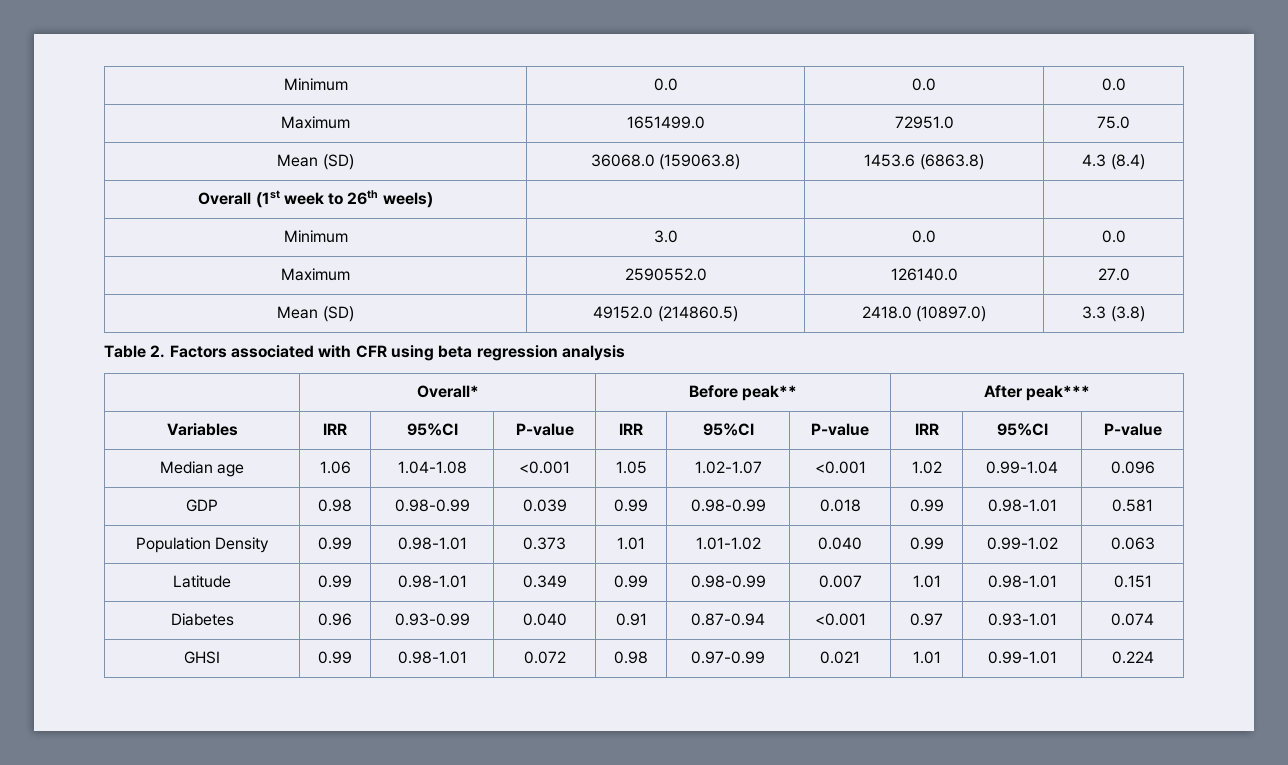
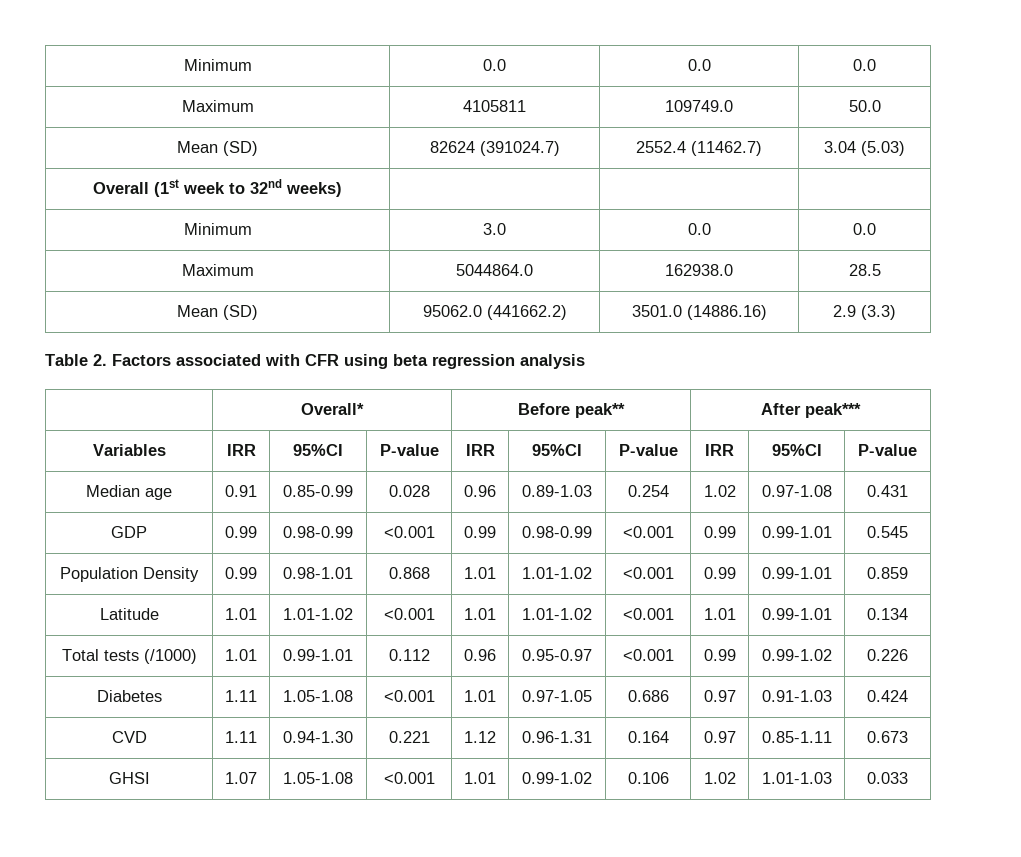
[626,116,705,129] [894,116,954,129] [1097,116,1130,129] [277,154,354,170] [590,154,741,170] [864,154,984,170] [1082,154,1145,170] 1651499.0 | 72951.0 | 75.0 // Mean (SD) | 36068.0 (159063.8) | 1453.6 (6863.8) | 4.3 (8.4) -> [463,100,526,112] [665,100,733,112] [848,100,881,112] [177,141,258,156] [429,141,560,156] [636,141,762,156] [824,141,905,156] 4105811 | 109749.0 | 50.0 // Mean (SD) | 82624 (391024.7) | 2552.4 (11462.7) | 3.04 (5.03)
[347,190,433,208] 26th weels) -> [250,179,342,197] 32nd weeks)
[624,268,707,281] [890,268,958,281] [1097,268,1130,281] [277,306,354,322] [593,306,738,322] [861,306,987,322] [1082,306,1145,322] 2590552.0 | 126140.0 | 27.0 // Mean (SD) | 49152.0 (214860.5) | 2418.0 (10897.0) | 3.3 (3.8) -> [456,264,533,276] [665,264,733,276] [848,264,881,276] [177,305,258,320] [422,305,567,320] [631,305,767,320] [833,305,896,320] 5044864.0 | 162938.0 | 28.5 // Mean (SD) | 95062.0 (441662.2) | 3501.0 (14886.16) | 2.9 (3.3)
[319,461,351,474] [397,461,467,474] [519,461,570,474] [615,461,647,474] [694,461,762,474] [814,461,866,474] [911,461,942,474] [986,461,1058,474] [1110,461,1155,474] 1.06 | 1.04-1.08 | <0.001 | 1.05 | 1.02-1.07 | <0.001 | 1.02 | 0.99-1.04 | 0.096 -> [225,485,257,497] [283,485,353,497] [388,485,430,497] [464,485,496,497] [522,485,592,497] [627,485,669,497] [703,485,736,497] [761,485,832,497] [867,485,908,497] 0.91 | 0.85-0.99 | 0.028 | 0.96 | 0.89-1.03 | 0.254 | 1.02 | 0.97-1.08 | 0.431
[318,499,352,512] [394,499,470,512] [522,499,567,512] [614,499,648,512] [690,499,766,512] [819,499,861,512] [909,499,944,512] [987,499,1057,512] [1112,499,1153,512] | 0.98 | 0.98-0.99 | 0.039 | 0.99 | 0.98-0.99 | 0.018 | 0.99 | 0.98-1.01 | 0.581 -> [225,526,257,538] [283,526,353,538] [383,526,435,538] [464,526,496,538] [522,526,592,538] [622,526,674,538] [703,526,736,538] [761,526,832,538] [867,526,908,538] | 0.99 | 0.98-0.99 | <0.001 | 0.99 | 0.98-0.99 | <0.001 | 0.99 | 0.99-1.01 | 0.545
[523,537,566,550] [617,537,645,550] [695,537,761,550] [818,537,862,550] [909,537,944,550] [986,537,1058,550] [1110,537,1155,550] [173,575,231,588] [318,575,352,588] [397,575,467,588] [522,575,567,588] [614,575,648,588] [690,575,766,588] [818,575,862,588] [912,575,941,588] [987,575,1057,588] [1113,575,1152,588] [170,613,234,626] [318,613,352,626] [394,613,470,626] [522,613,567,626] [615,613,647,626] [691,613,765,626] [814,613,866,626] [910,613,943,626] [987,613,1057,626] [1111,613,1154,626] [184,651,220,664] [318,651,352,664] [397,651,467,664] [523,651,566,664] [614,651,648,664] [691,651,765,664] [820,651,860,664] [912,651,941,664] [987,651,1057,664] [1111,651,1154,664] 0.373 | 1.01 | 1.01-1.02 | 0.040 | 0.99 | 0.99-1.02 | 0.063 // Latitude | 0.99 | 0.98-1.01 | 0.349 | 0.99 | 0.98-0.99 | 0.007 | 1.01 | 0.98-1.01 | 0.151 // Diabetes | 0.96 | 0.93-0.99 | 0.040 | 0.91 | 0.87-0.94 | <0.001 | 0.97 | 0.93-1.01 | 0.074 // GHSI | 0.99 | 0.98-1.01 | 0.072 | 0.98 | 0.97-0.99 | 0.021 | 1.01 | 0.99-1.01 | 0.224 -> [388,567,430,579] [464,567,496,579] [522,567,592,579] [622,567,674,579] [703,567,736,579] [761,567,832,579] [867,567,908,579] [99,608,159,620] [225,608,257,620] [283,608,353,620] [383,608,435,620] [464,608,496,620] [522,608,592,620] [622,608,674,620] [703,608,736,620] [761,608,832,620] [867,608,908,620] [61,649,197,664] [225,649,257,661] [283,649,353,661] [388,649,430,661] [464,649,496,661] [522,649,592,661] [622,649,674,661] [703,649,736,661] [761,649,832,661] [867,649,908,661] [96,690,162,702] [225,690,257,702] [283,690,353,702] [383,690,435,702] [464,690,496,702] [522,690,592,702] [627,690,669,702] [703,690,736,702] [761,690,832,702] [867,690,908,702] [111,731,147,743] [225,731,257,743] [283,731,353,743] [388,731,430,743] [464,731,496,743] [522,731,592,743] [627,731,669,743] [703,731,736,743] [761,731,832,743] [867,731,908,743] [108,772,150,784] [225,772,257,784] [283,772,353,784] [383,772,435,784] [464,772,496,784] [522,772,592,784] [627,772,669,784] [703,772,736,784] [761,772,832,784] [867,772,908,784] 0.868 | 1.01 | 1.01-1.02 | <0.001 | 0.99 | 0.99-1.01 | 0.859 // Latitude | 1.01 | 1.01-1.02 | <0.001 | 1.01 | 1.01-1.02 | <0.001 | 1.01 | 0.99-1.01 | 0.134 // Total tests (/1000) | 1.01 | 0.99-1.01 | 0.112 | 0.96 | 0.95-0.97 | <0.001 | 0.99 | 0.99-1.02 | 0.226 // Diabetes | 1.11 | 1.05-1.08 | <0.001 | 1.01 | 0.97-1.05 | 0.686 | 0.97 | 0.91-1.03 | 0.424 // CVD | 1.11 | 0.94-1.30 | 0.221 | 1.12 | 0.96-1.31 | 0.164 | 0.97 | 0.85-1.11 | 0.673 // GHSI | 1.07 | 1.05-1.08 | <0.001 | 1.01 | 0.99-1.02 | 0.106 | 1.02 | 1.01-1.03 | 0.033

